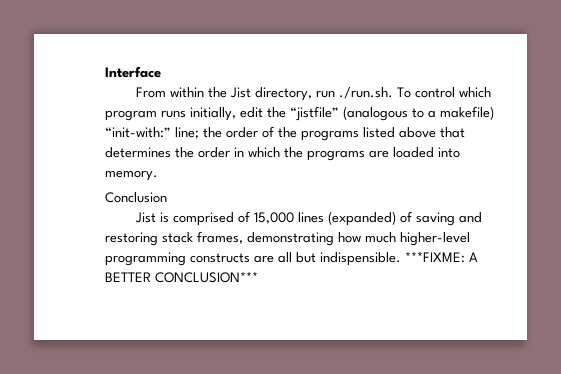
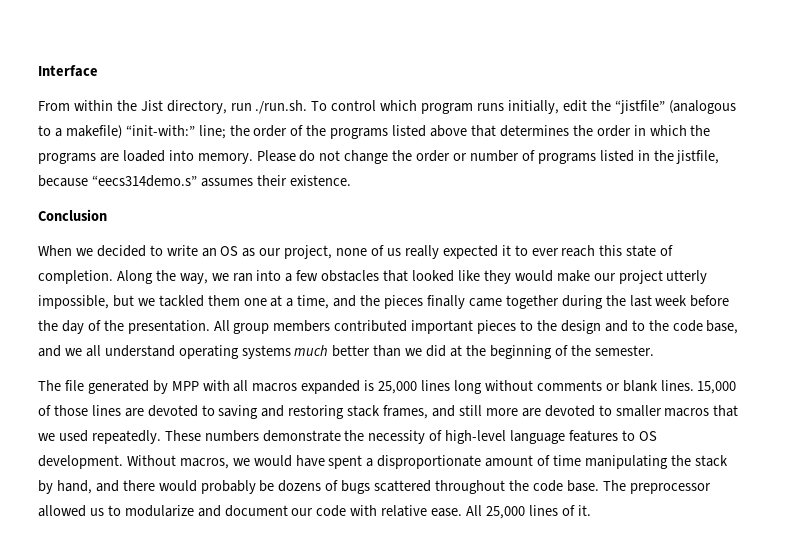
[105,192,167,203] [135,211,413,226] // Conclusion // Jist is comprised of 15,000 lines (expanded) of -> [256,150,720,164] [38,175,351,187] [38,209,107,221] [38,245,674,259] [38,270,708,284] [38,295,730,309] [38,320,739,334] [38,345,654,359] [38,380,737,394] [38,405,215,417] Please do not change the order or number of programs listed in the jistfile, because “eecs314demo.s” assumes their existence. // Conclusion // When we decided to write an OS as our project, none of us really expected it to ever reach this state of completion. Along the way, we ran into a few obstacles that looked like they would make our project utterly impossible, but we tackled them one at a time, and the pieces finally came together during the last week before the day of the presentation. All group members contributed important pieces to the design and to the code base, and we all understand operating systems much better than we did at the beginning of the semester. // The file generated by MPP with all macros expanded is 25,000 lines long without comments or blank lines. 15,000 of those lines are devoted to
[247,232,470,246] [105,252,478,266] [105,272,258,283] demonstrating how much higher-level programming constructs are all but indispensible. ***FIXME: A BETTER CONCLUSION*** -> [432,405,739,417] [38,430,657,444] [38,455,728,469] [38,480,711,494] [38,505,591,519] and still more are devoted to smaller macros that we used repeatedly. These numbers demonstrate the necessity of high-level language features to OS development. Without macros, we would have spent a disproportionate amount of time manipulating the stack by hand, and there would probably be dozens of bugs scattered throughout the code base. The preprocessor allowed us to modularize and document our code with relative ease. All 25,000 lines of it.

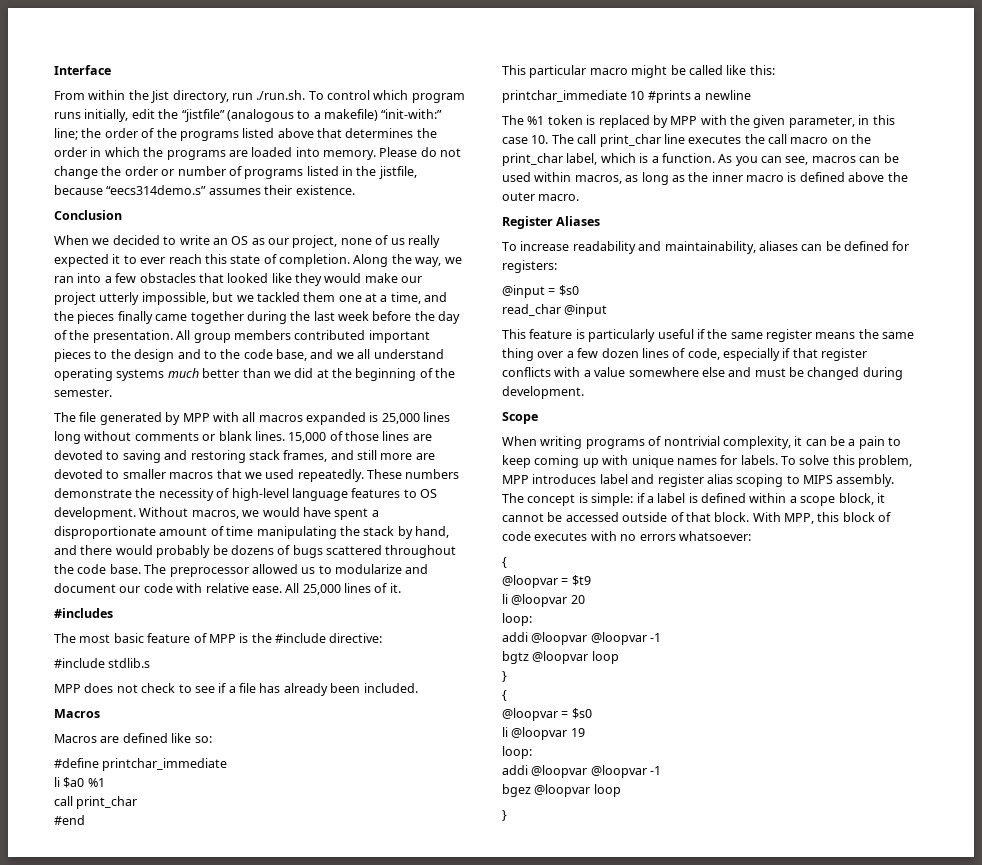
(591, 510) none -> [54,608,113,618] [54,633,383,643] [54,658,151,668] [54,683,418,696] [54,709,100,718] [54,733,212,743] [54,758,228,771] [54,777,105,788] [54,796,138,809] [54,815,85,825] [502,65,775,78] [502,90,751,103] [502,115,895,128] [502,134,872,147] [502,153,899,166] [502,172,908,185] [502,192,580,201] [502,216,601,229] [502,241,910,254] [502,260,557,273] [502,285,579,298] [502,304,608,317] [502,329,915,342] [502,348,868,361] [502,367,903,380] [502,386,584,399] [502,412,538,424] [502,436,902,449] [502,455,913,468] [502,474,895,487] [502,493,885,506] [502,512,892,524] [502,531,751,541] [502,557,507,568] [502,575,591,588] [502,594,585,607] [502,613,532,626] [502,632,662,645] [502,651,619,664] [502,671,507,682] [502,690,507,701] [502,708,592,721] [502,727,585,740] [502,746,532,759] [502,765,662,778] [502,784,621,797] [502,810,507,821] // #includes // The most basic feature of MPP is the #include directive: // #include stdlib.s // MPP does not check to see if a file has already been included. // Macros // Macros are defined like so: // #define printchar_immediate // li $a0 %1 // call print_char // #end // This particular macro might be called like this: // printchar_immediate 10 #prints a newline // The %1 token is replaced by MPP with the given parameter, in this case 10. The call print_char line executes the call macro on the print_char label, which is a function. As you can see, macros can be used within macros, as long as the inner macro is defined above the outer macro. // Register Aliases // To increase readability and maintainability, aliases can be defined for registers: // @input = $s0 // read_char @input // This feature is particularly useful if the same register means the same thing over a few dozen lines of code, especially if that register conflicts with a value somewhere else and must be changed during development. // Scope // When writing programs of nontrivial complexity, it can be a pain to keep coming up with unique names for labels. To solve this problem, MPP introduces label and register alias scoping to MIPS assembly. The concept is simple: if a label is defined within a scope block, it cannot be accessed outside of that block. With MPP, this block of code executes with no errors whatsoever: // { // @loopvar = $t9 // li @loopvar 20 // loop: // addi @loopvar @loopvar -1 // bgtz @loopvar loop // } // { // @loopvar = $s0 // li @loopvar 19 // loop: // addi @loopvar @loopvar -1 // bgez @loopvar loop // }

